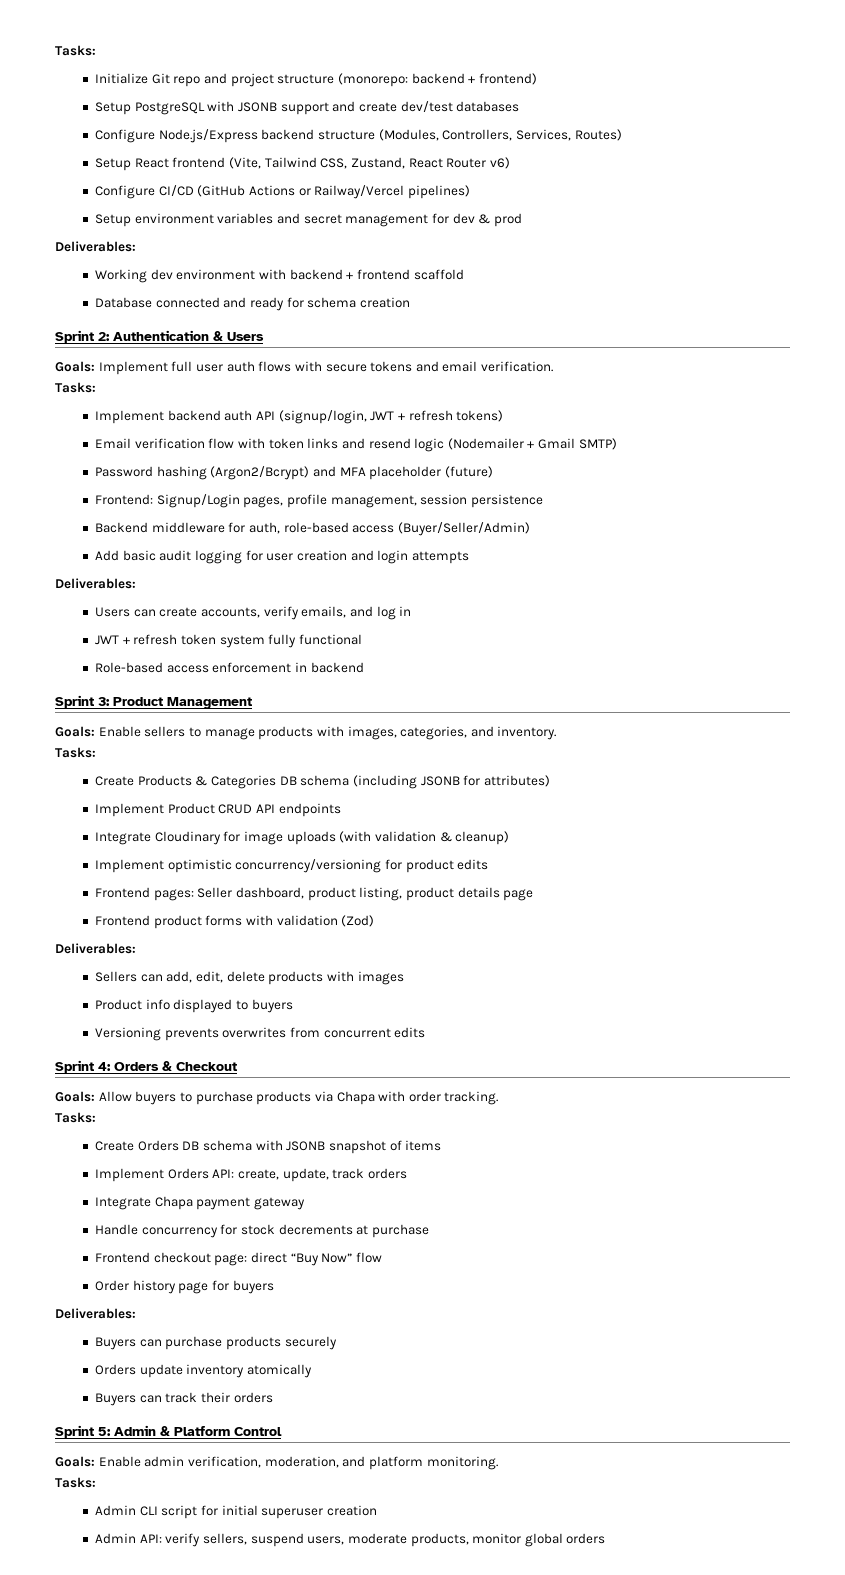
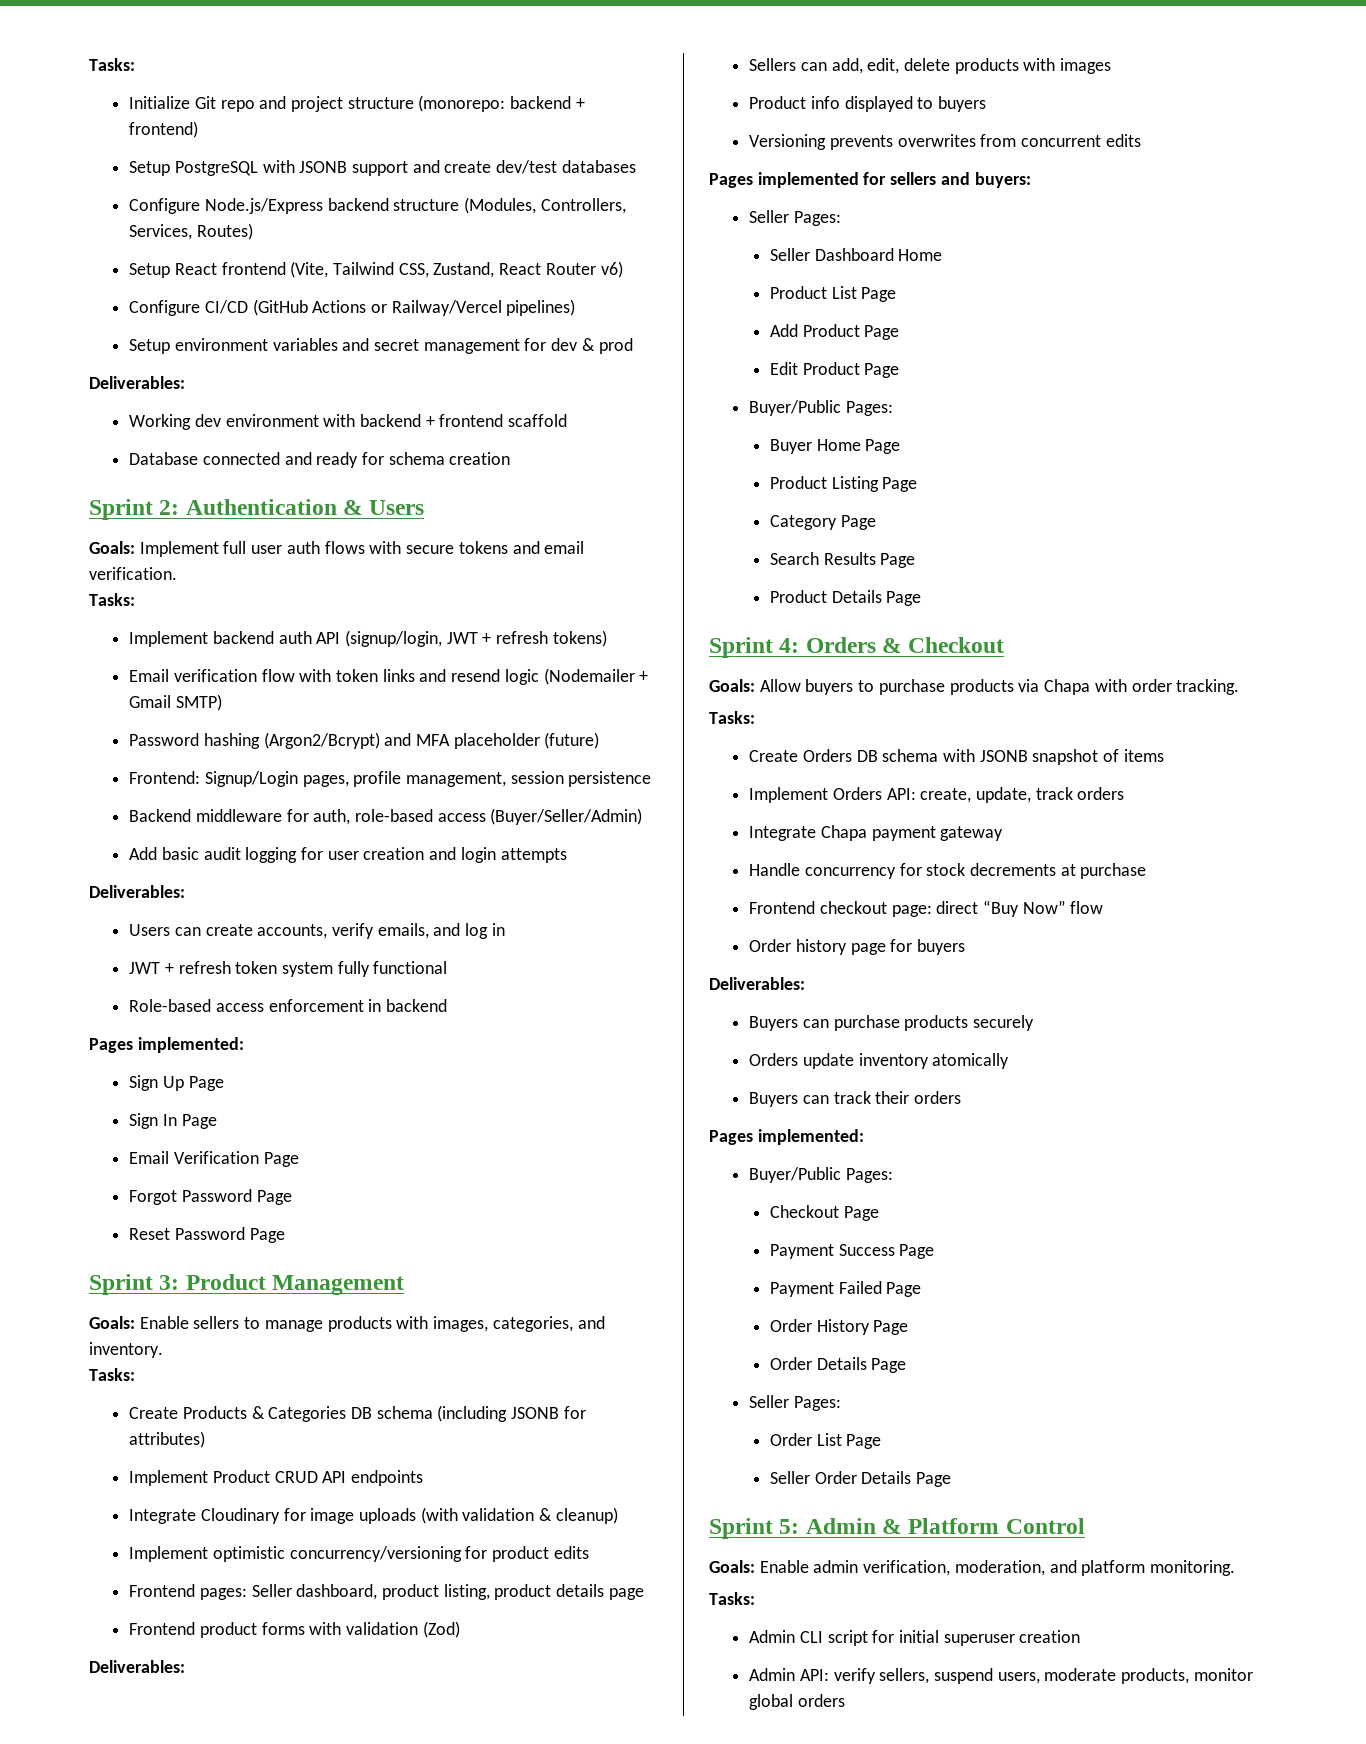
(364, 667) none -> [89,1037,244,1053] [129,1075,224,1091] [129,1113,217,1129] [129,1151,299,1167] [129,1189,292,1205] [129,1227,285,1243] // Pages implemented: // Sign Up Page // Sign In Page // Email Verification Page // Forgot Password Page // Reset Password Page
(426, 1032) none -> [709,172,1031,188] [749,210,841,226] [769,248,943,261] [769,286,897,302] [769,324,900,340] [769,362,900,378] [749,400,893,416] [769,439,901,454] [769,476,918,492] [769,515,876,530] [769,552,916,568] [769,590,922,606] // Pages implemented for sellers and buyers: // Seller Pages: // Seller Dashboard Home // Product List Page // Add Product Page // Edit Product Page // Buyer/Public Pages: // Buyer Home Page // Product Listing Page // Category Page // Search Results Page // Product Details Page
(273, 1397) none -> [709,1129,864,1145] [749,1167,893,1183] [769,1205,879,1221] [769,1244,935,1259] [769,1281,922,1297] [769,1319,909,1335] [769,1357,907,1373] [749,1395,841,1411] [769,1433,882,1449] [769,1471,952,1487] // Pages implemented: // Buyer/Public Pages: // Checkout Page // Payment Success Page // Payment Failed Page // Order History Page // Order Details Page // Seller Pages: // Order List Page // Seller Order Details Page

